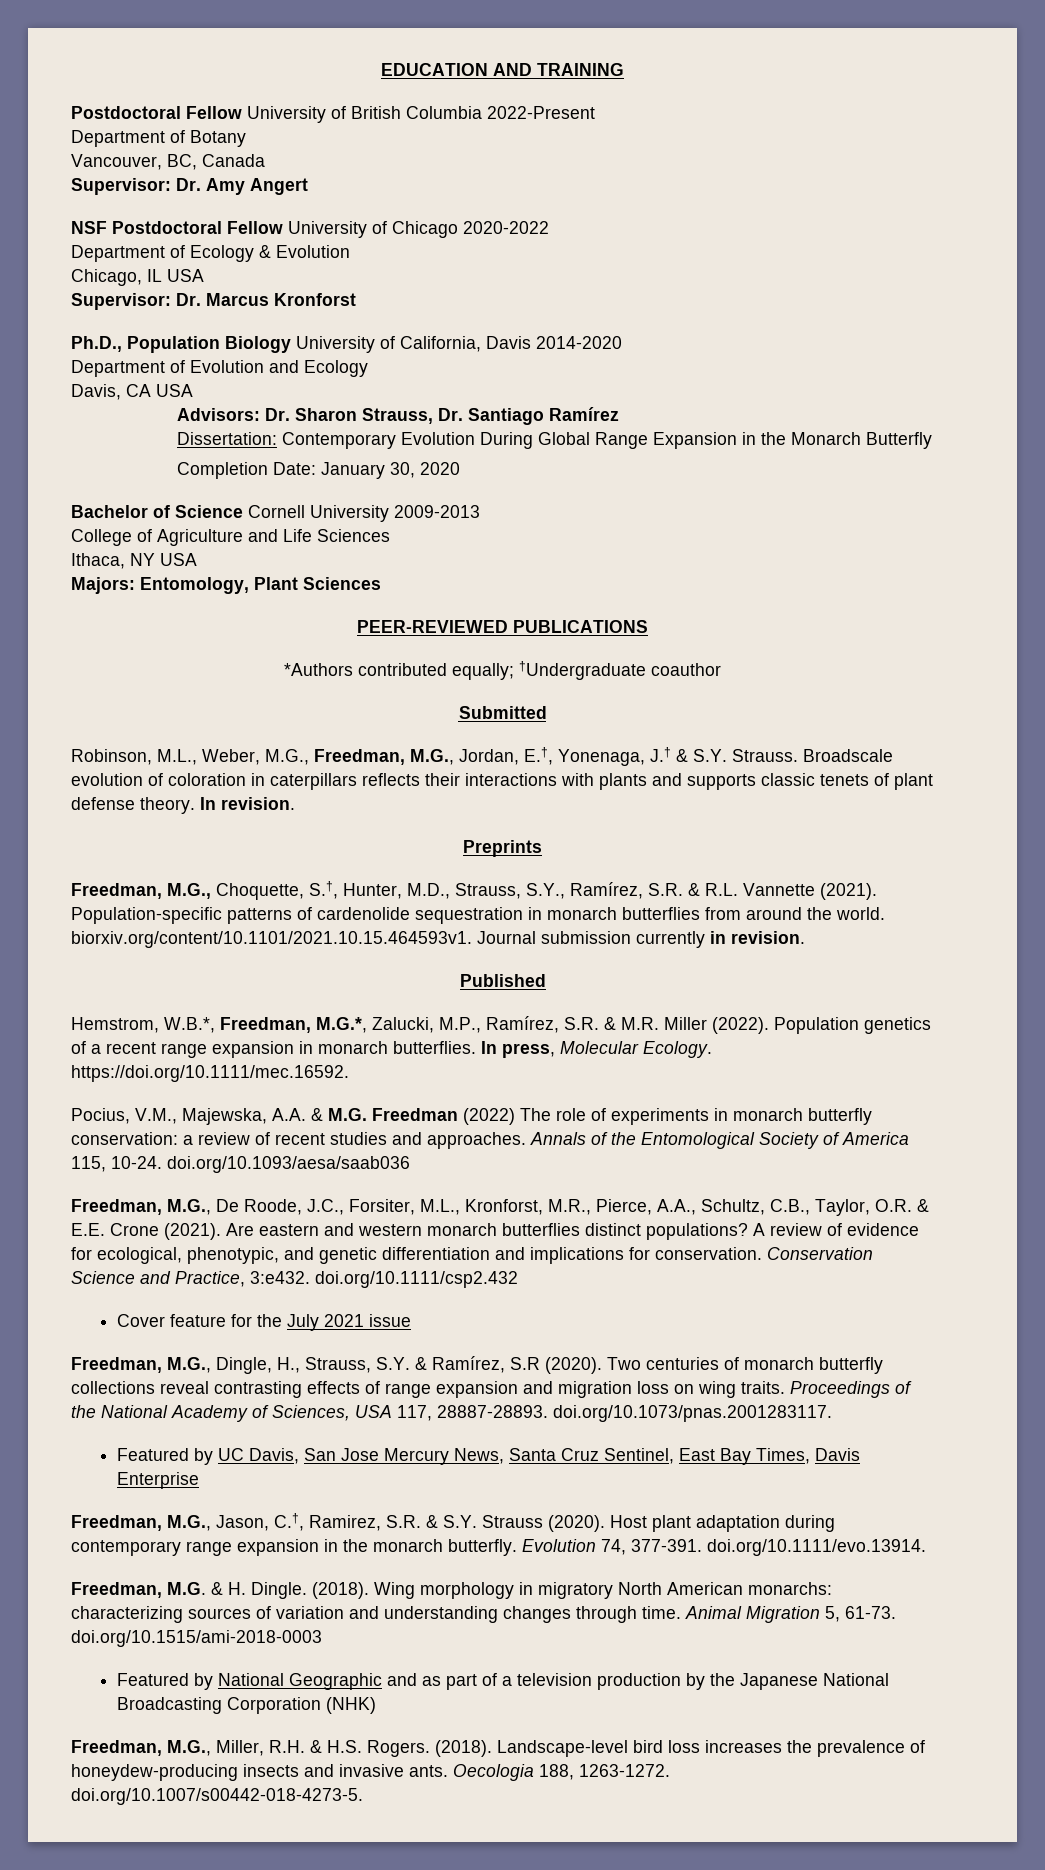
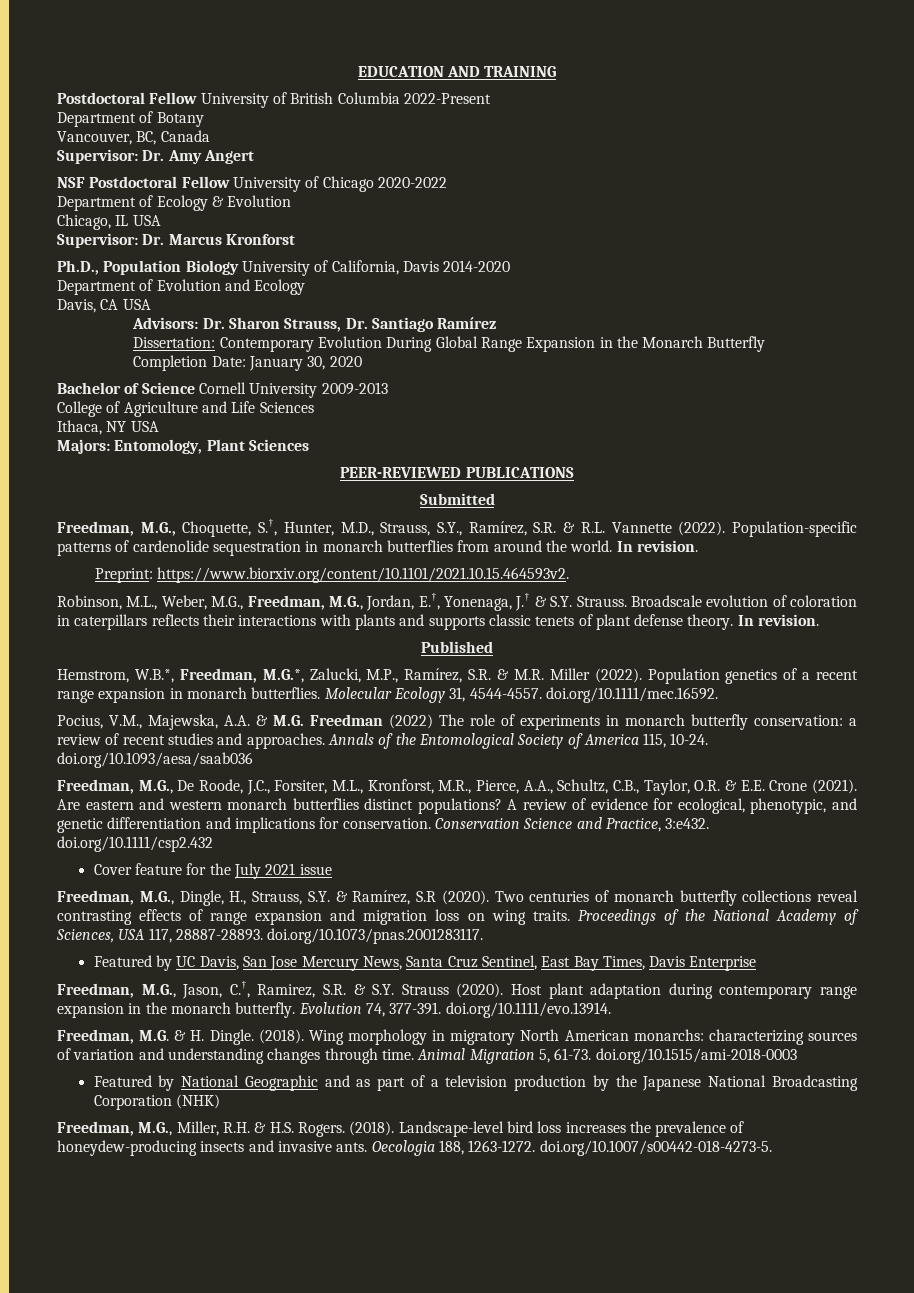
[284,661,721,680] [458,706,547,719] *Authors contributed equally; †Undergraduate coauthor // Submitted -> [419,493,495,505] [57,519,857,537] [57,540,698,556] [95,567,570,583] Submitted // Freedman, M.G., Choquette, S.†, Hunter, M.D., Strauss, S.Y., Ramírez, S.R. & R.L. Vannette (2022). Population-specific patterns of cardenolide sequestration in monarch butterflies from around the world. In revision. // Preprint: https://www.biorxiv.org/content/10.1101/2021.10.15.464593v2.
[463,840,542,857] [71,881,877,900] [71,907,885,924] [71,931,805,948] // Preprints // Freedman, M.G., Choquette, S.†, Hunter, M.D., Strauss, S.Y., Ramírez, S.R. & R.L. Vannette (2021). Population-specific patterns of cardenolide sequestration in monarch butterflies from around the world. biorxiv.org/content/10.1101/2021.10.15.464593v1. Journal submission currently in revision. -> (820, 620) none
[481,1041,712,1058] [71,1065,349,1082] In press, Molecular Ecology. https://doi.org/10.1111/mec.16592. -> [324,687,718,703] Molecular Ecology 31, 4544-4557. doi.org/10.1111/mec.16592.

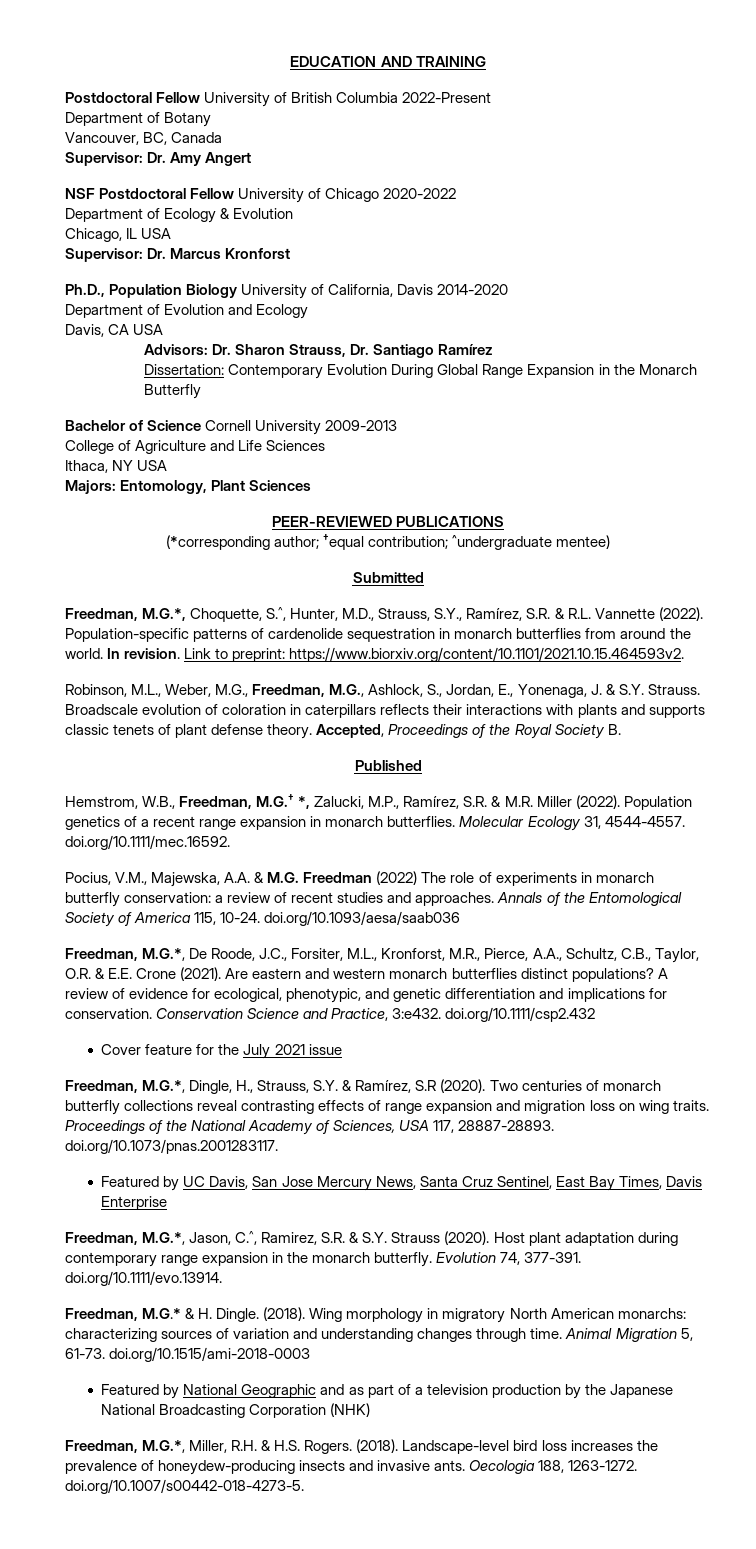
[133,355,362,371] // Completion Date: January 30, 2020 -> (202, 391) none
(574, 472) none -> [165,534,611,550] // (*corresponding author; †equal contribution; ^undergraduate mentee)
[140,519,278,537] M.G., Choquette, S.†, -> [142,607,287,622] M.G.*, Choquette, S.^,
[95,568,154,583] // Preprint: -> [184,648,286,662] Link to preprint:
[366,593,531,611] Jordan, E.†, Yonenaga, J.† -> [368,684,602,698] Ashlock, S., Jordan, E., Yonenaga, J.
[737,614,820,626] [421,641,493,653] [57,668,304,683] In revision. // Published // Hemstrom, W.B.*, Freedman, M.G.*, -> [316,724,621,739] [354,760,422,771] [65,794,311,809] Accepted, Proceedings of the Royal Society B. // Published // Hemstrom, W.B., Freedman, M.G.† *,
[138,780,173,794] M.G., -> [142,948,186,961] M.G.*,
[139,891,174,905] M.G., -> [142,1080,186,1093] M.G.*,
[141,981,250,999] M.G., Jason, C.†, -> [142,1231,258,1245] M.G.*, Jason, C.^,
[139,1030,170,1041] M.G. -> [142,1308,182,1319] M.G.*
[138,1122,173,1136] M.G., -> [142,1440,186,1453] M.G.*,

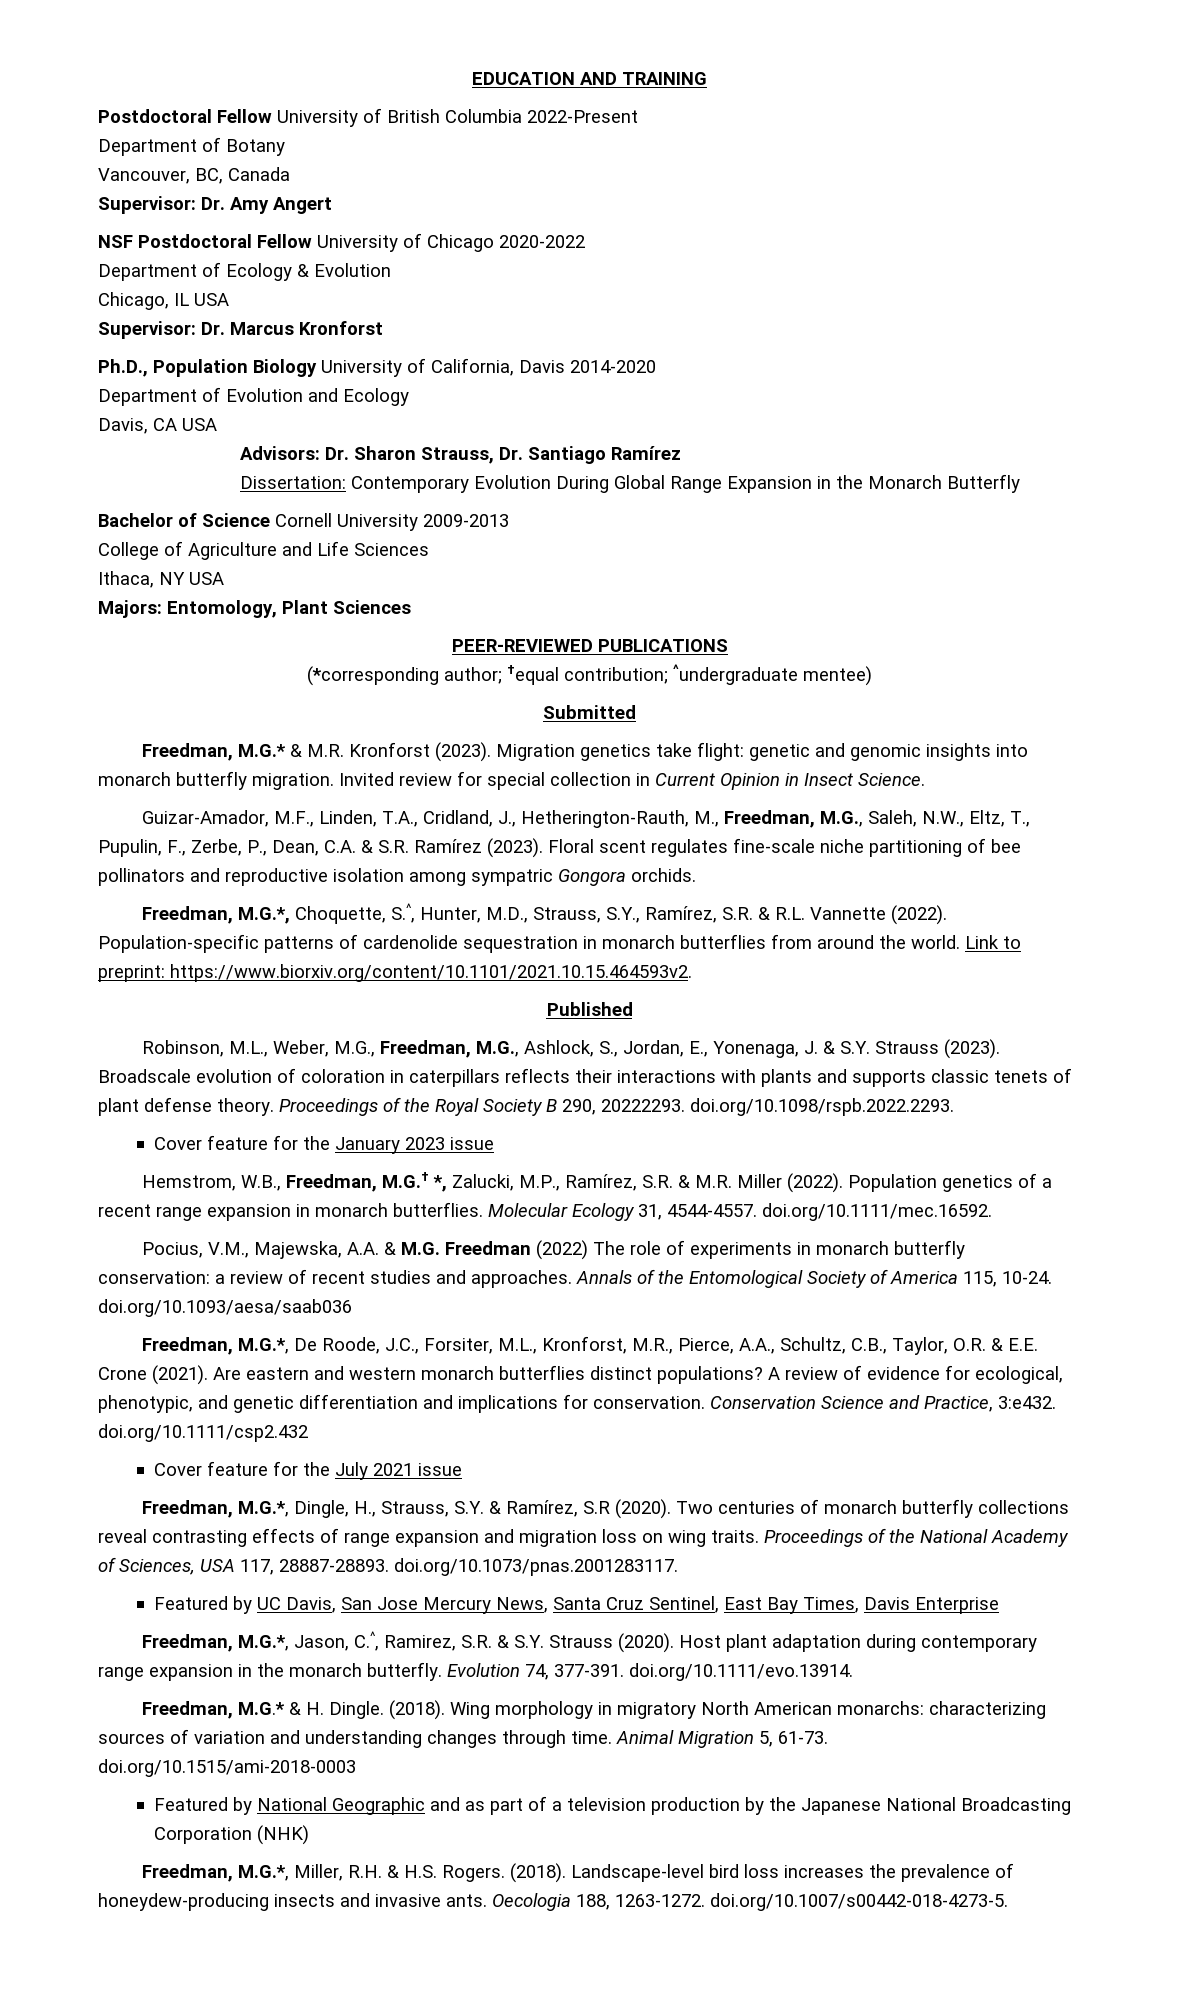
(424, 577) none -> [141,742,1028,762] [98,771,925,790] [141,810,1030,828] [98,838,1021,858] [98,868,696,886] // Freedman, M.G.* & M.R. Kronforst (2023). Migration genetics take flight: genetic and genomic insights into monarch butterfly migration. Invited review for special collection in Current Opinion in Insect Science. // Guizar-Amador, M.F., Linden, T.A., Cridland, J., Hetherington-Rauth, M., Freedman, M.G., Saleh, N.W., Eltz, T., Pupulin, F., Zerbe, P., Dean, C.A. & S.R. Ramírez (2023). Floral scent regulates fine-scale niche partitioning of bee pollinators and reproductive isolation among sympatric Gongora orchids.
[107,648,181,659] In revision. -> (960, 942) none
(685, 654) none -> [546,1002,633,1016] // Published
[647,684,700,695] Strauss. -> [874,1039,1000,1059] Strauss (2023).
[316,724,385,738] Accepted, -> (274, 1107) none
[607,724,621,735] [354,760,422,771] B. // Published -> [546,1098,954,1116] [153,1135,494,1154] B 290, 20222293. doi.org/10.1098/rspb.2022.2293. // Cover feature for the January 2023 issue

